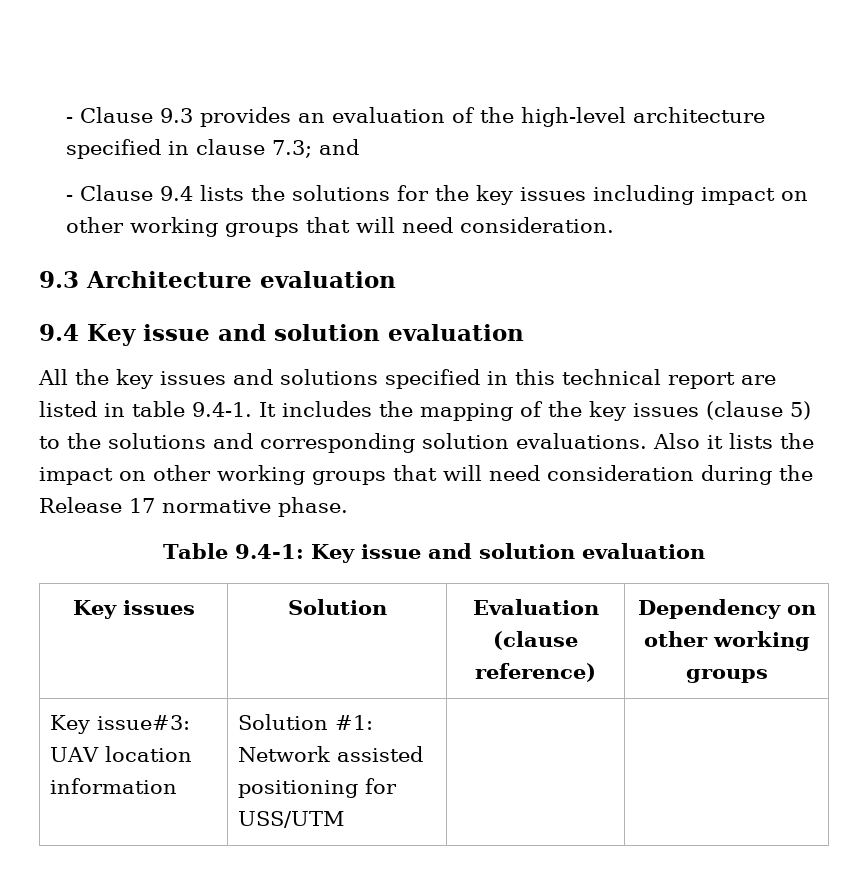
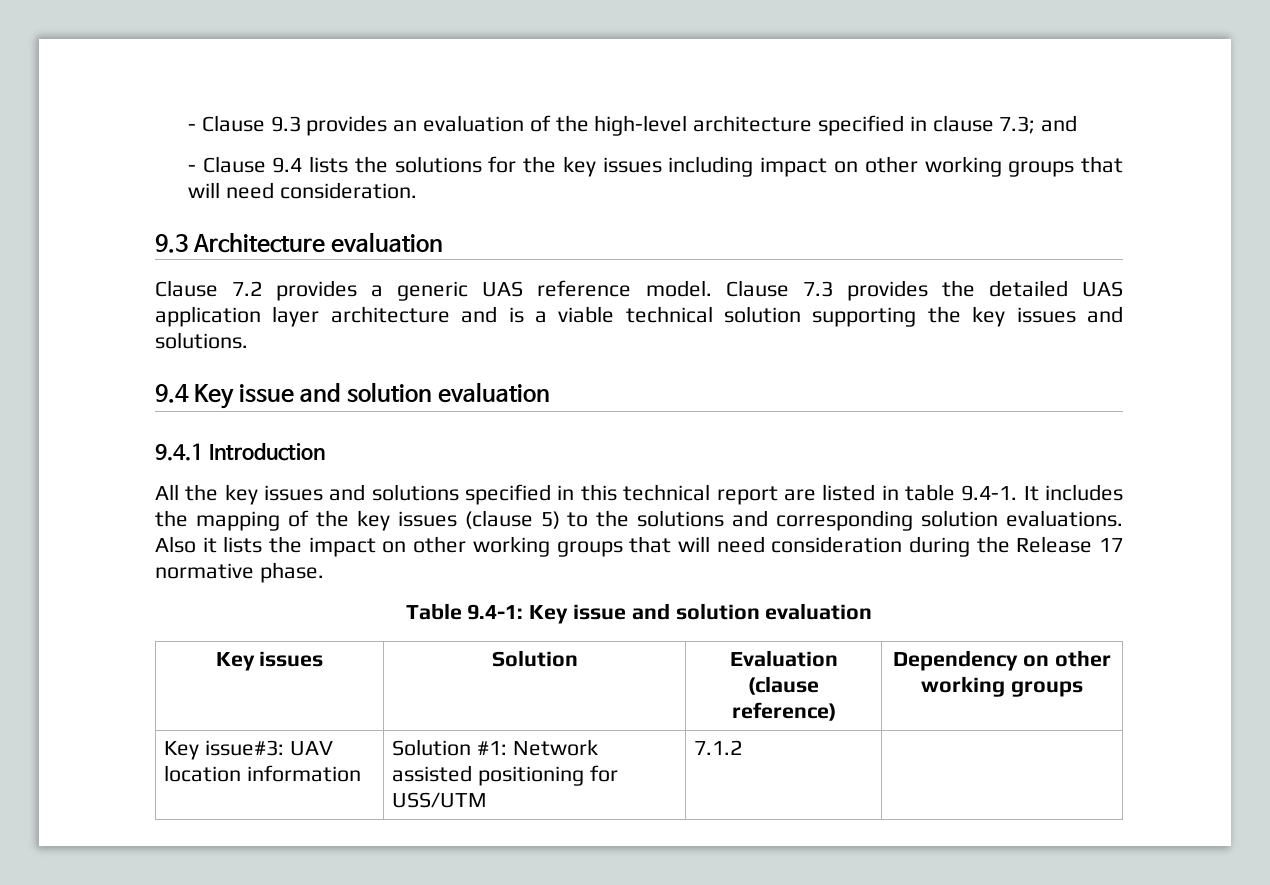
(396, 279) none -> [155,280,1123,301] [155,306,1123,327] [155,332,248,349] // Clause 7.2 provides a generic UAS reference model. Clause 7.3 provides the detailed UAS application layer architecture and is a viable technical solution supporting the key issues and solutions.
(524, 332) none -> [155,443,325,461] // 9.4.1 Introduction
(346, 819) none -> [694,740,743,755] 7.1.2

